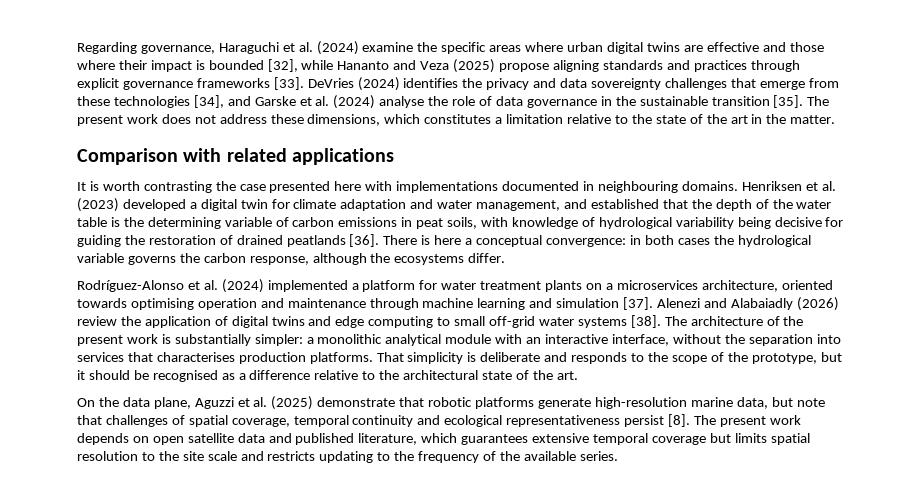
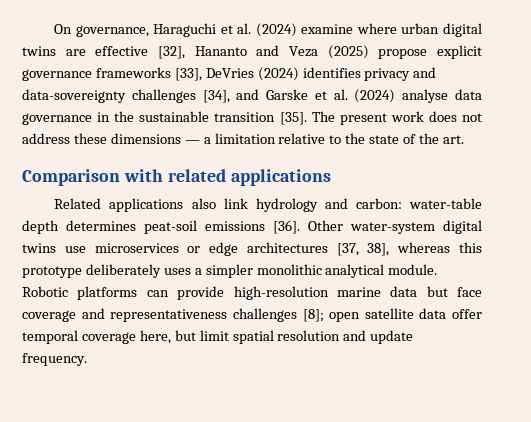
[77,42,137,54] Regarding -> [54,24,73,34] On
[417,42,522,54] the specific areas -> (354, 29) none
[762,42,824,52] [77,59,334,72] and those where their impact is bounded [32], while -> [158,46,185,59] [32],
[552,60,800,72] aligning standards and practices through -> (428, 54) none
[273,77,304,90] [33]. -> [174,68,202,81] [33],
[462,78,483,88] the -> (361, 72) none
[560,78,839,90] [77,96,190,108] data sovereignty challenges that emerge from these technologies -> [22,89,196,103] data-sovereignty challenges
[428,96,493,106] the role of -> (449, 96) none
[307,114,492,126] dimensions, which constitutes -> [110,133,200,144] dimensions —
[730,114,836,124] art in the matter. -> [442,135,464,144] art.
[77,181,836,193] [77,198,832,212] [77,217,844,229] [77,234,811,247] [77,253,506,265] [77,279,833,293] [77,297,839,311] [77,315,804,328] [77,334,841,346] [77,352,842,364] [77,370,578,382] [77,396,825,410] [77,414,801,427] [77,433,810,445] [77,451,618,463] It is worth contrasting the case presented here with implementations documented in neighbouring domains. Henriksen et al. (2023) developed a digital twin for climate adaptation and water management, and established that the depth of the water table is the determining variable of carbon emissions in peat soils, with knowledge of hydrological variability being decisive for guiding the restoration of drained peatlands [36]. There is here a conceptual convergence: in both cases the hydrological variable governs the carbon response, although the ecosystems differ. // Rodríguez-Alonso et al. (2024) implemented a platform for water treatment plants on a microservices architecture, oriented towards optimising operation and maintenance through machine learning and simulation [37]. Alenezi and Alabaiadly (2026) review the application of digital twins and edge computing to small off-grid water systems [38]. The architecture of the present work is substantially simpler: a monolithic analytical module with an interactive interface, without the separation into services that characterises production platforms. That simplicity is deliberate and responds to the scope of the prototype, but it should be recognised as a difference relative to the architectural state of the art. // On the data plane, Aguzzi et al. (2025) demonstrate that robotic platforms generate high-resolution marine data, but note that challenges of spatial coverage, temporal continuity and ecological representativeness persist [8]. The present work depends on open satellite data and published literature, which guarantees extensive temporal coverage but limits spatial resolution to the site scale and restricts updating to the frequency of the available series. -> [54,198,482,212] [22,220,482,234] [22,242,482,256] [22,264,438,278] [22,286,482,300] [22,308,482,322] [22,330,414,344] [22,353,87,366] Related applications also link hydrology and carbon: water-table depth determines peat-soil emissions [36]. Other water-system digital twins use microservices or edge architectures [37, 38], whereas this prototype deliberately uses a simpler monolithic analytical module. Robotic platforms can provide high-resolution marine data but face coverage and representativeness challenges [8]; open satellite data offer temporal coverage here, but limit spatial resolution and update frequency.

